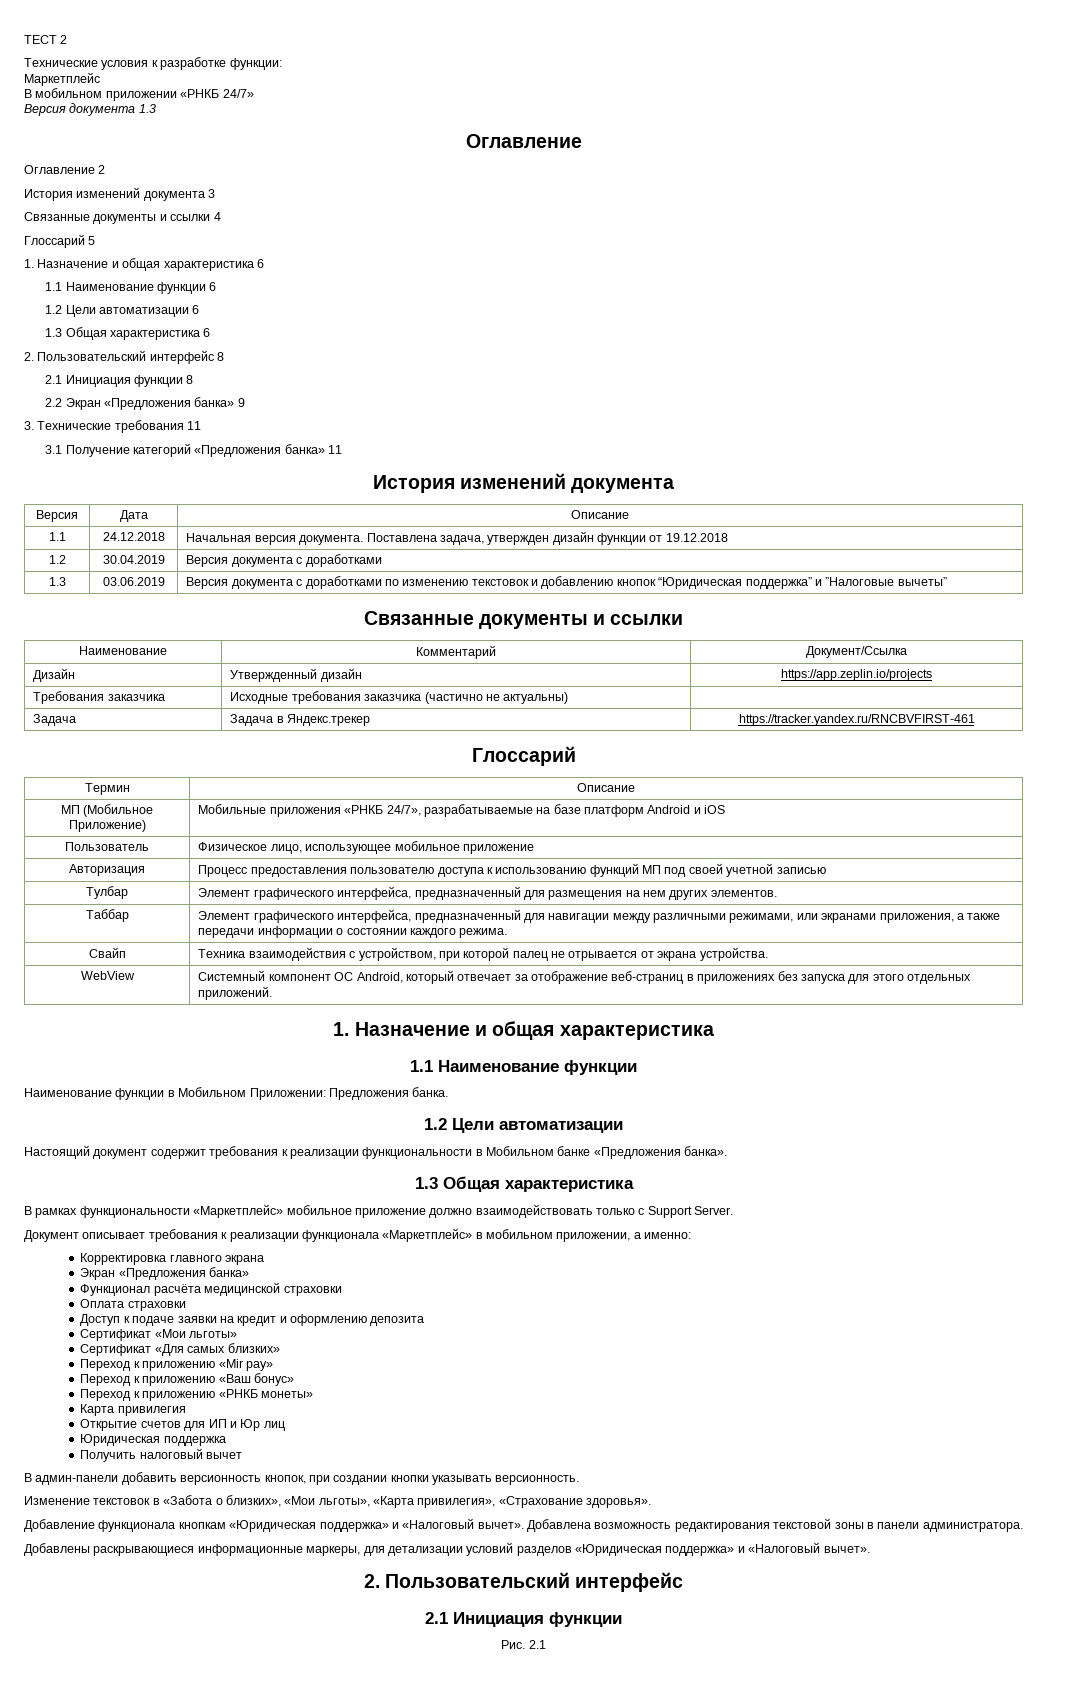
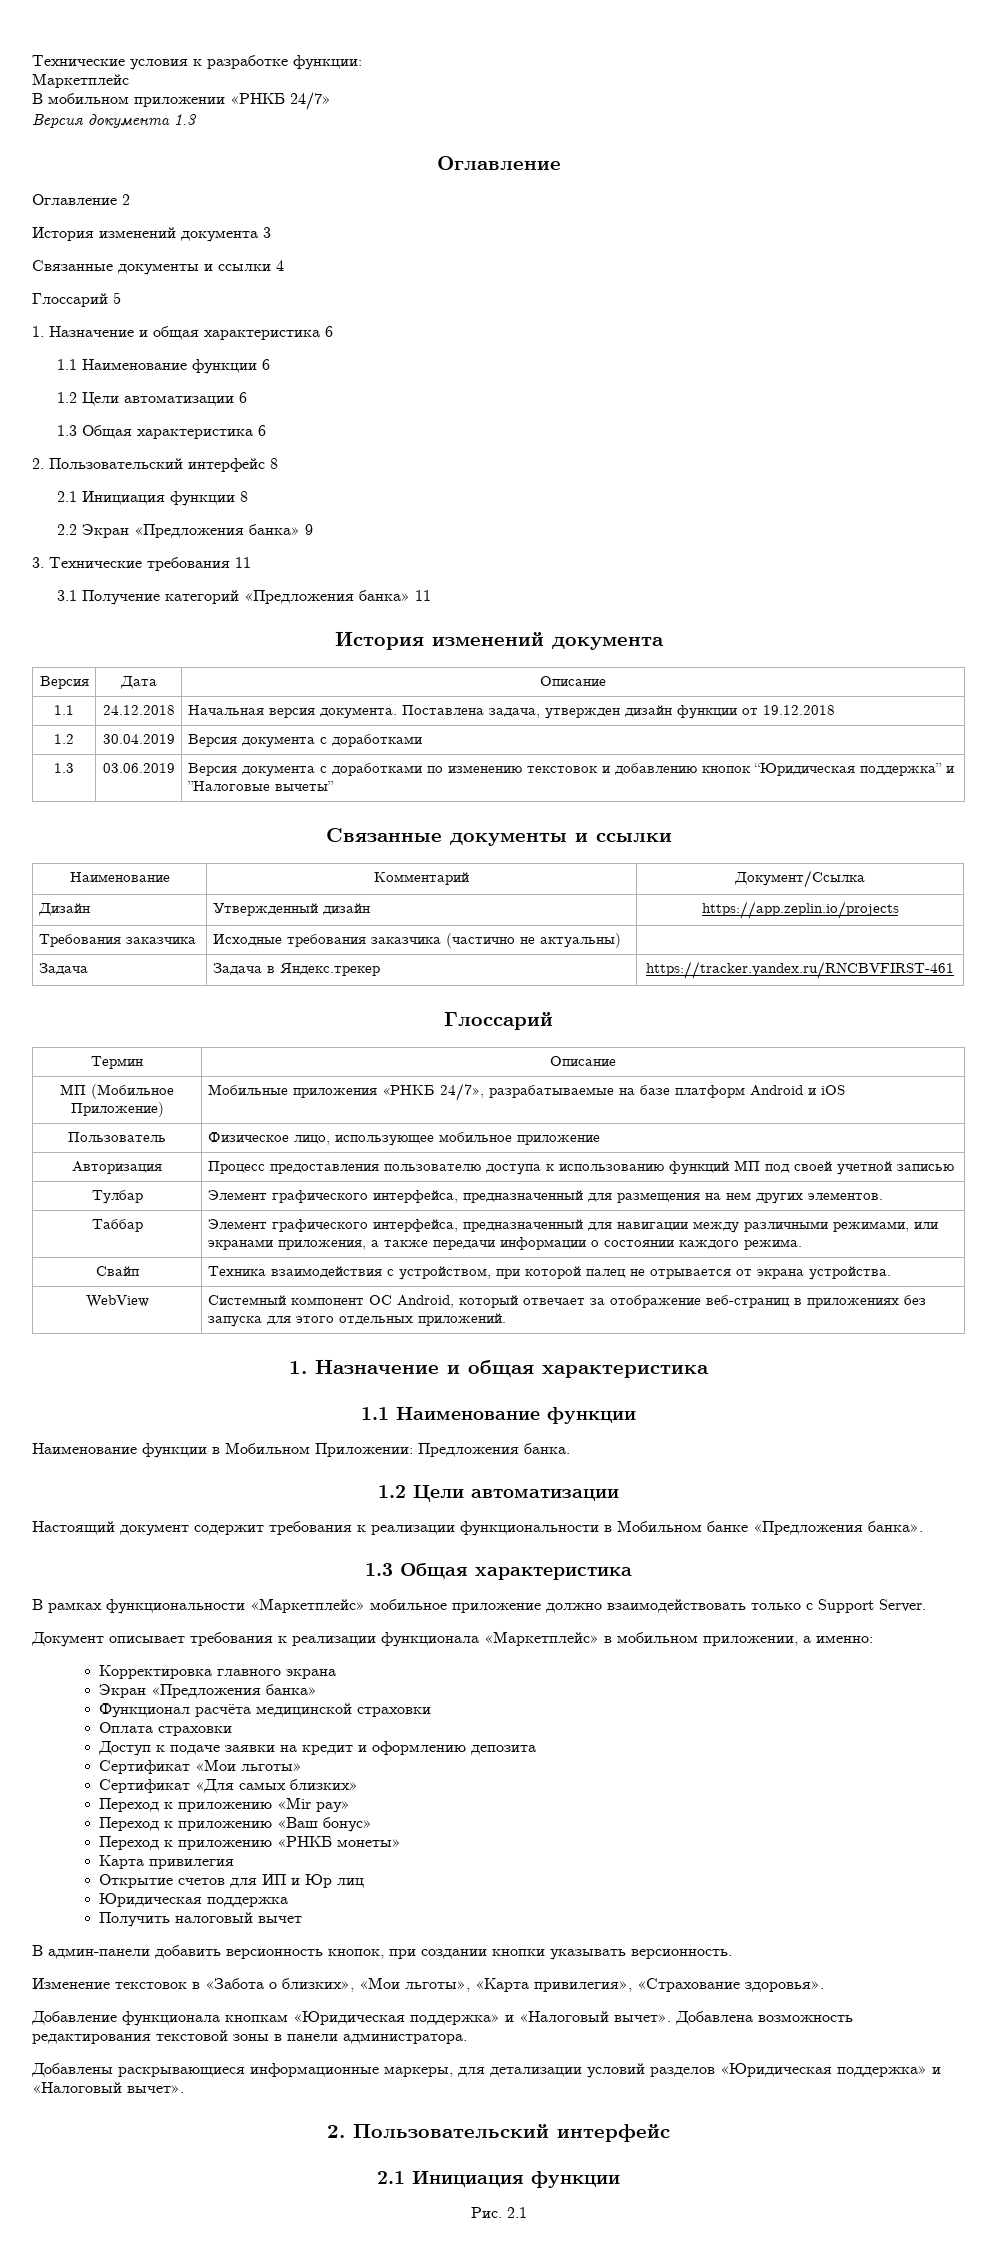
[24,35,68,44] ТЕСТ 2 // -> (32, 60) none

